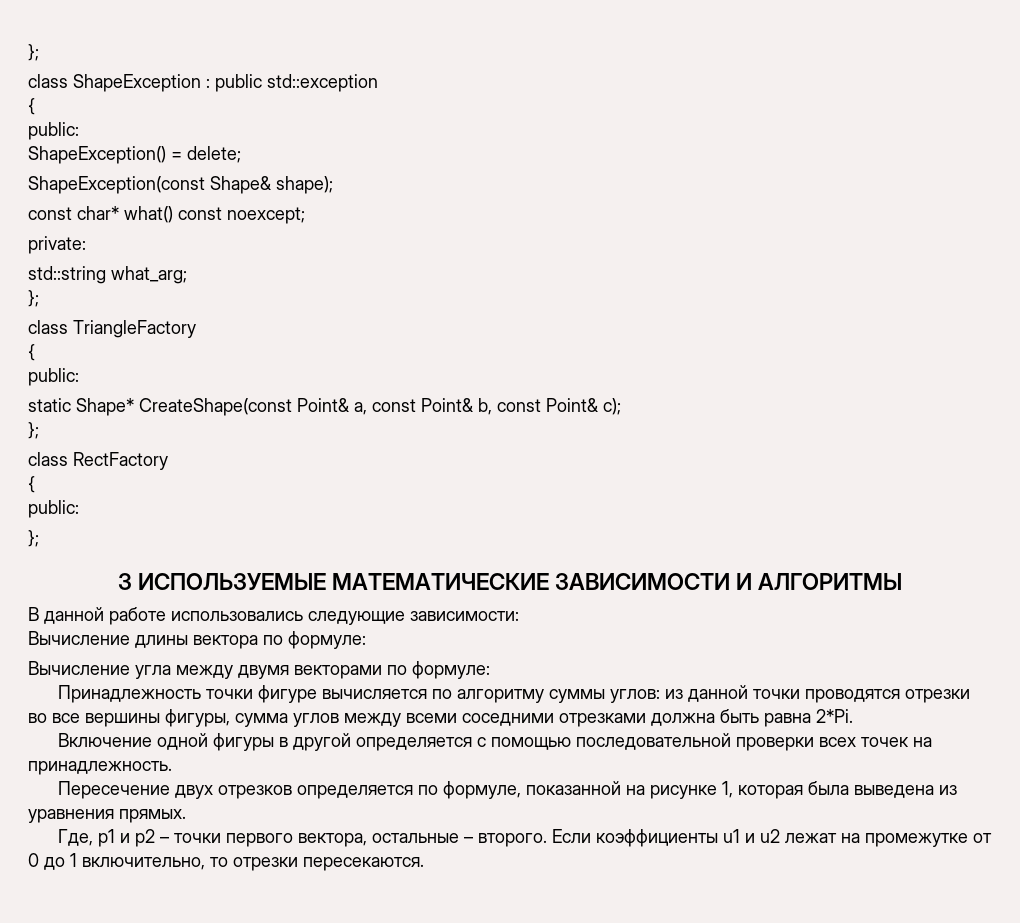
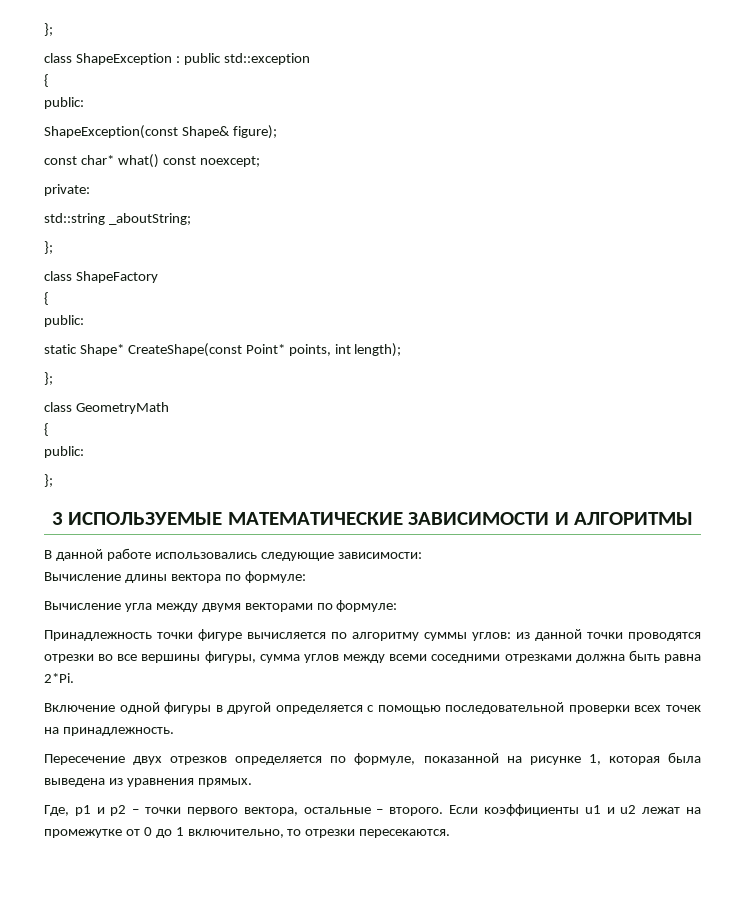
[28,146,241,164] // ShapeException() = delete; -> (84, 103) none
[276,176,333,194] shape); -> [232,125,277,139] figure);
[111,266,187,284] [28,290,39,307] [28,320,196,338] what_arg; // }; // class TriangleFactory -> [108,213,191,225] [44,241,53,254] [44,271,158,283] _aboutString; // }; // class ShapeFactory
[297,398,621,415] [28,422,39,439] [28,452,168,470] Point& a, const Point& b, const Point& c); // }; // class RectFactory -> [245,343,402,357] [44,372,53,385] [44,402,169,414] Point* points, int length); // }; // class GeometryMath

